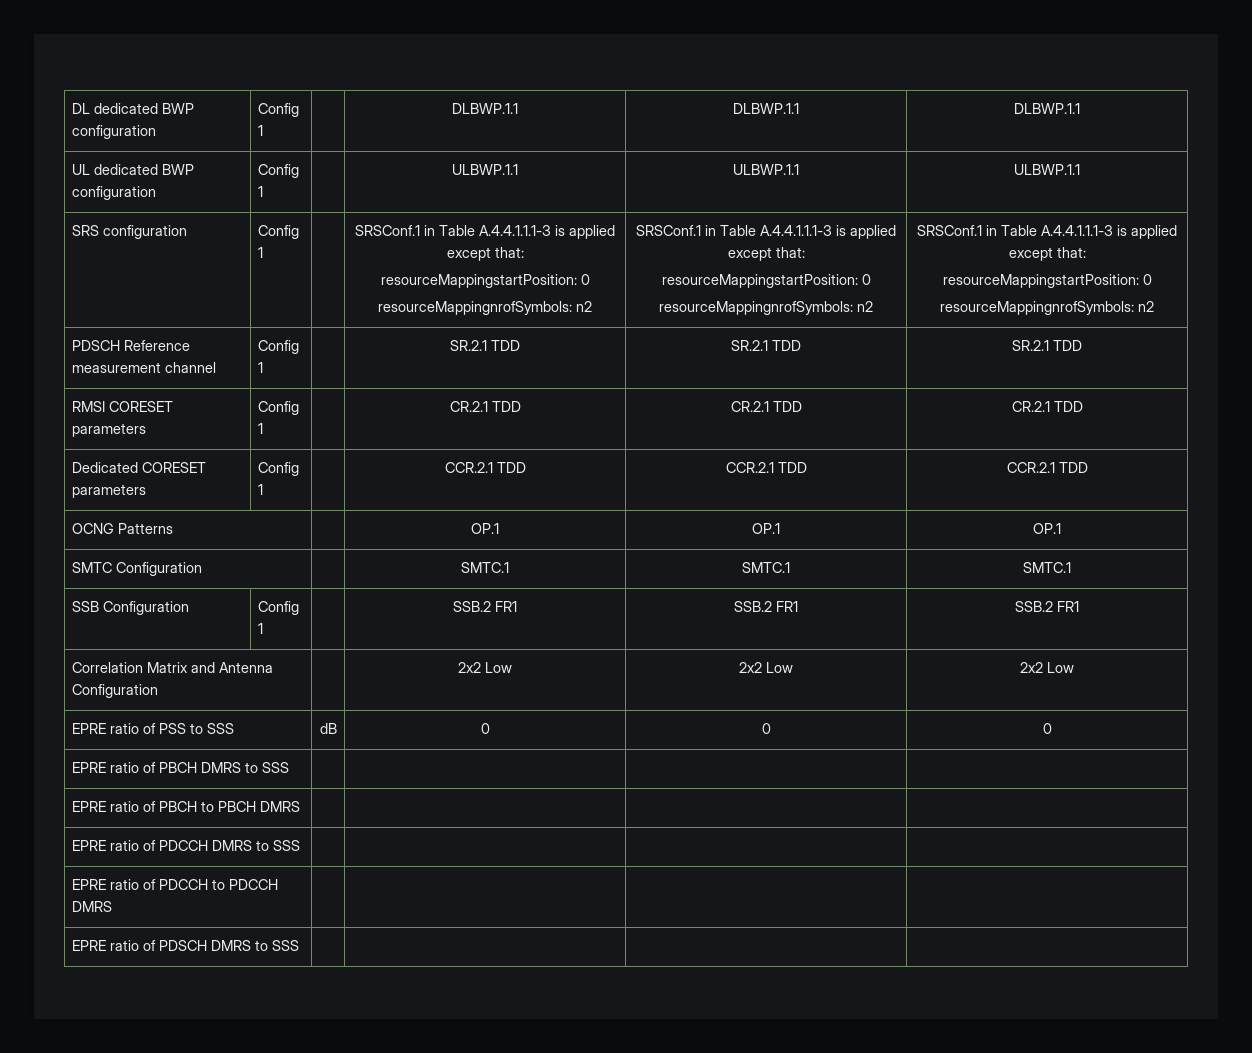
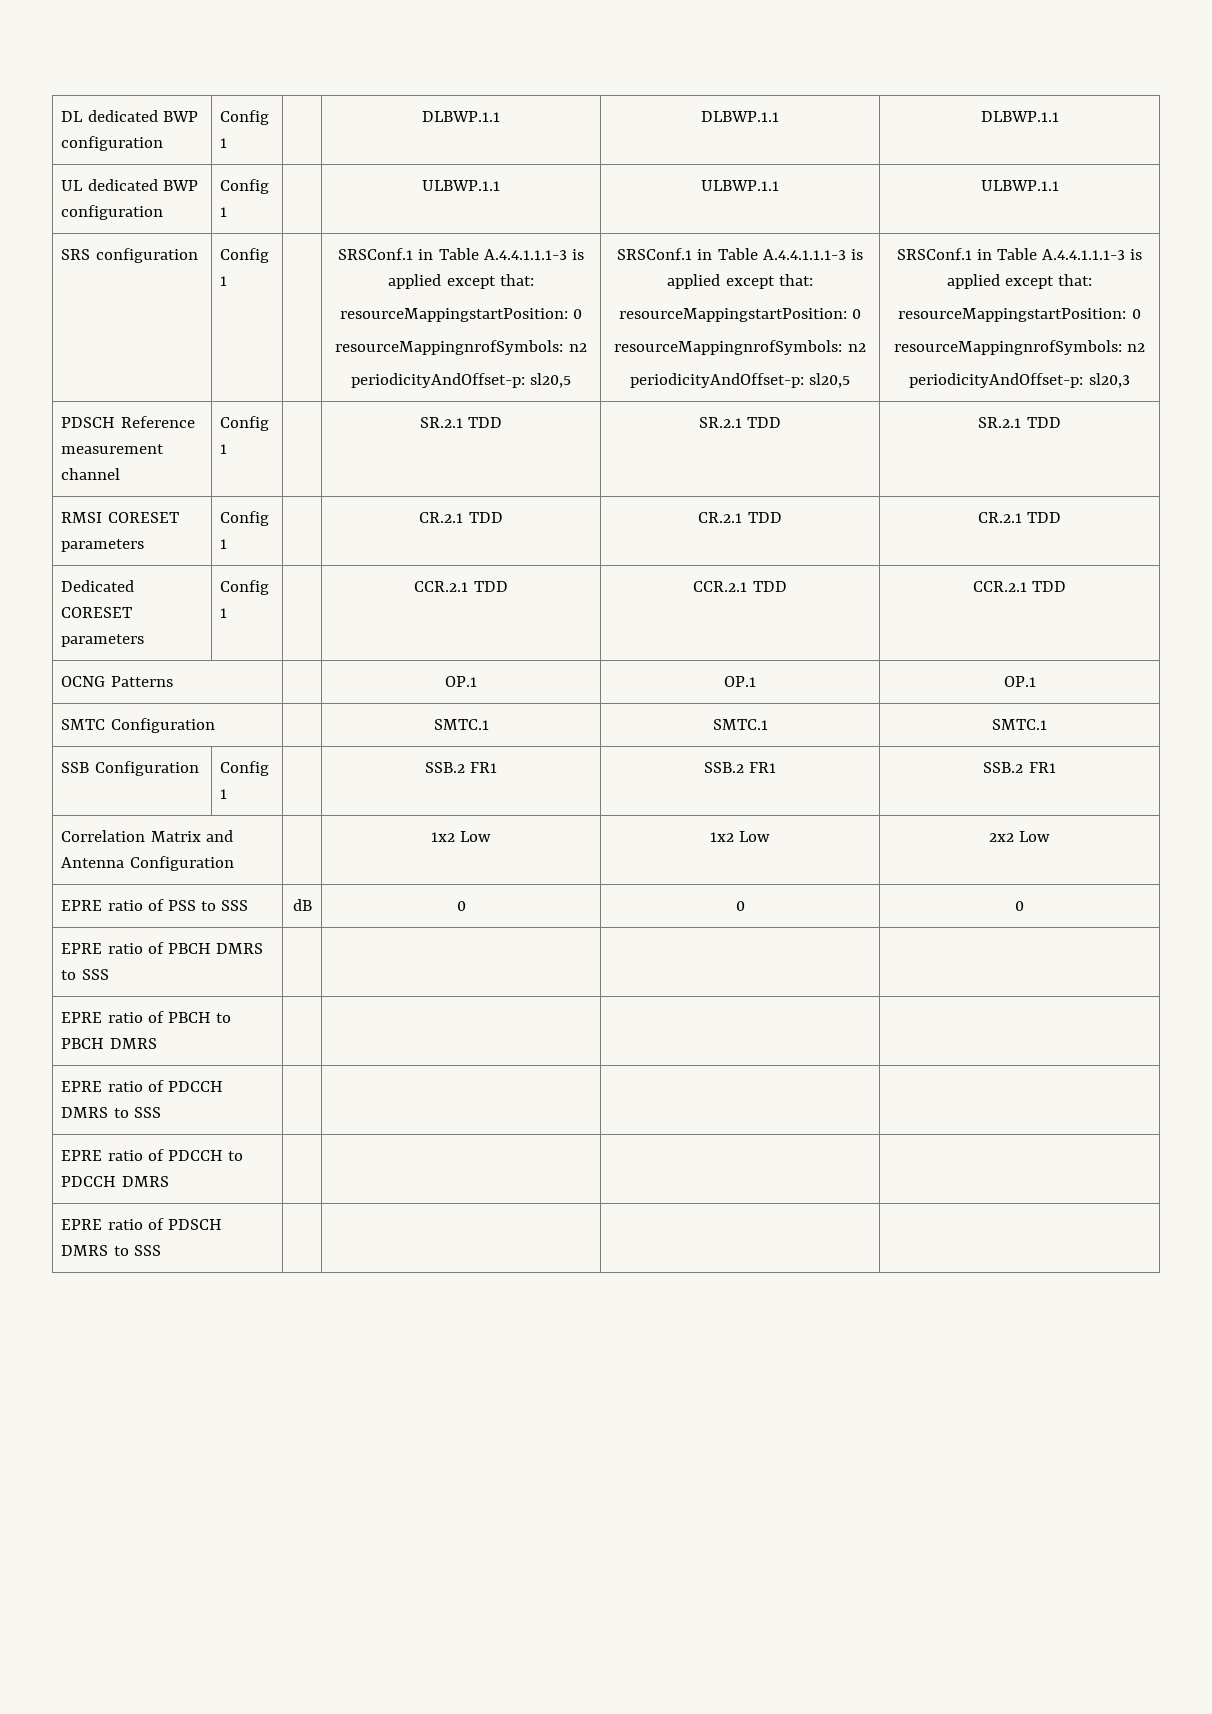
(592, 306) none -> [350,373,572,388] // periodicityAndOffset-p: sl20,5
(873, 306) none -> [629,373,851,388] // periodicityAndOffset-p: sl20,5
(1154, 306) none -> [909,373,1130,388] // periodicityAndOffset-p: sl20,3
[457,662,512,673] [739,662,762,673] 2x2 Low | 2x2 -> [430,831,492,842] [709,832,734,842] 1x2 Low | 1x2

